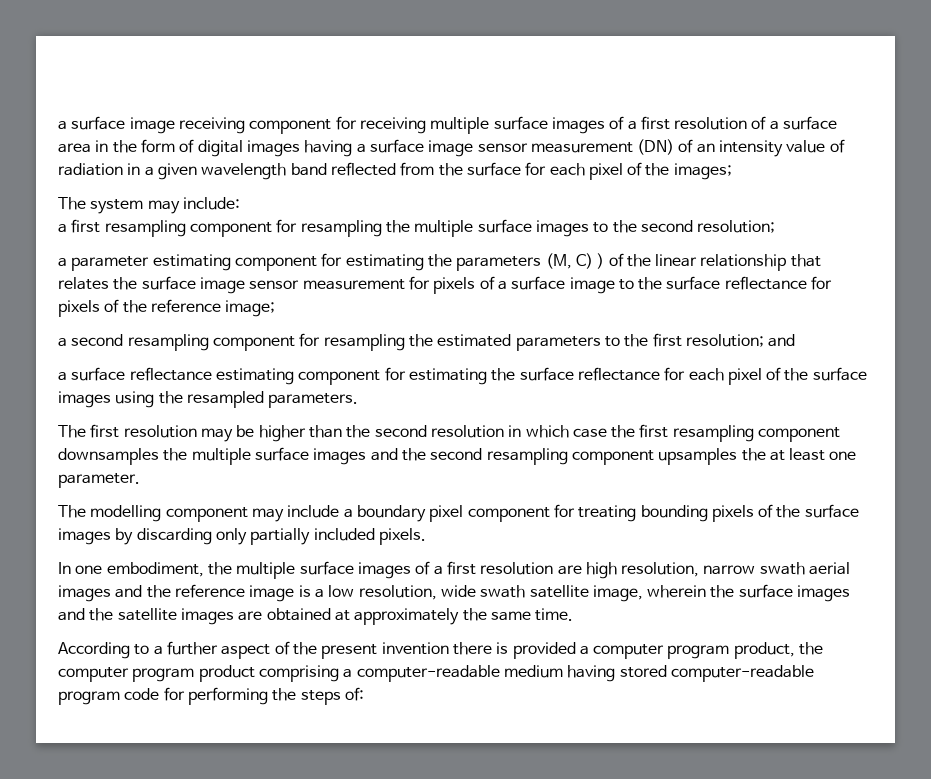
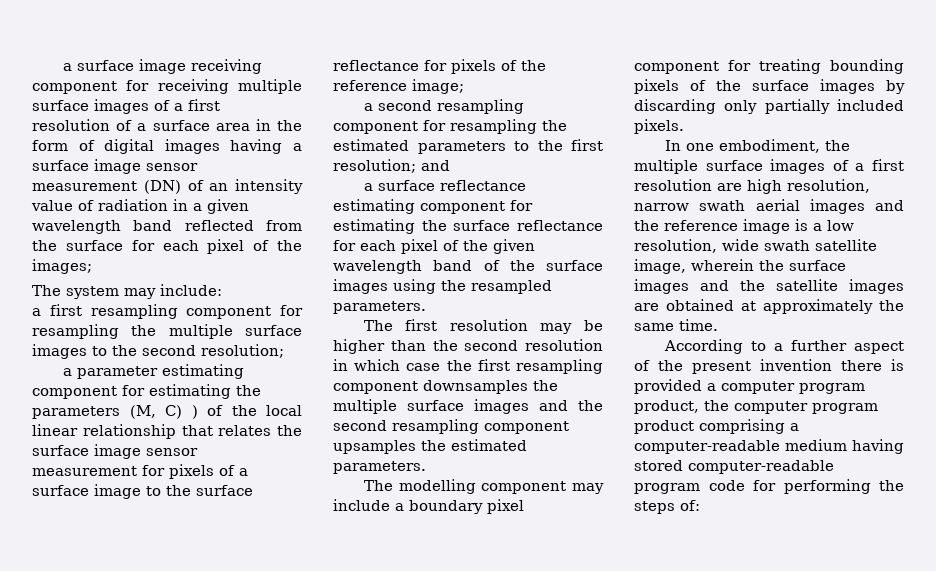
(651, 260) none -> [266,405,302,416] local
(809, 374) none -> [493,239,535,254] [333,260,535,274] given wavelength band of the
[769,448,857,461] [58,473,140,488] at least one parameter. -> [451,439,527,451] [333,461,426,474] estimated parameters.

